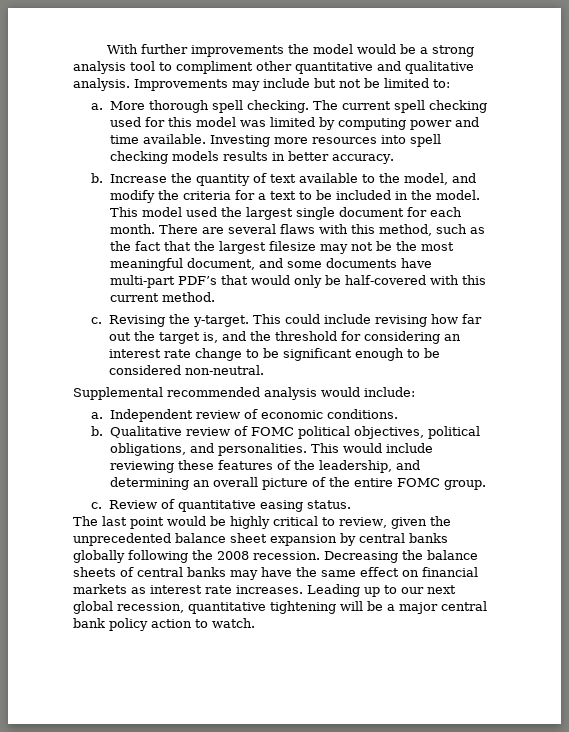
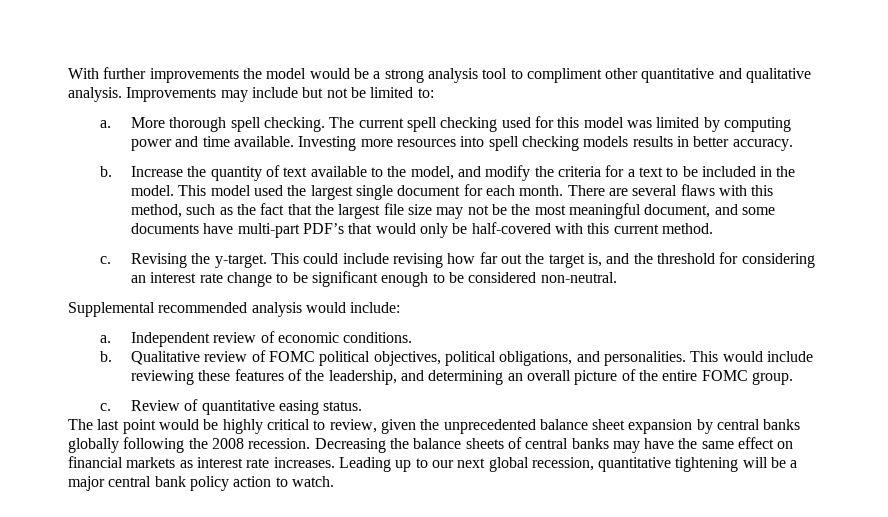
[268,241,316,251] filesize -> [383,203,432,215] file size

